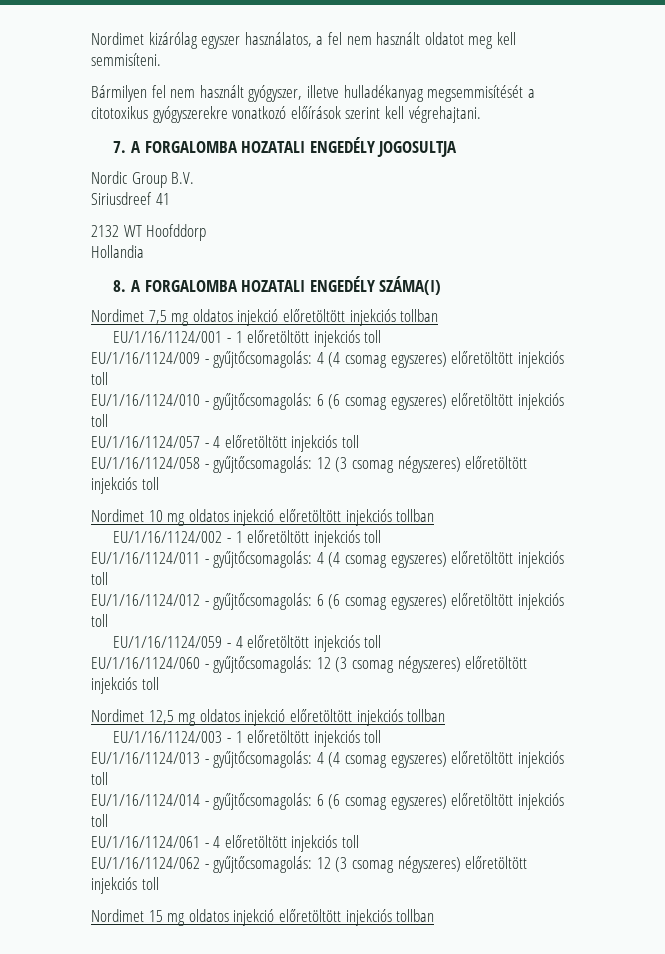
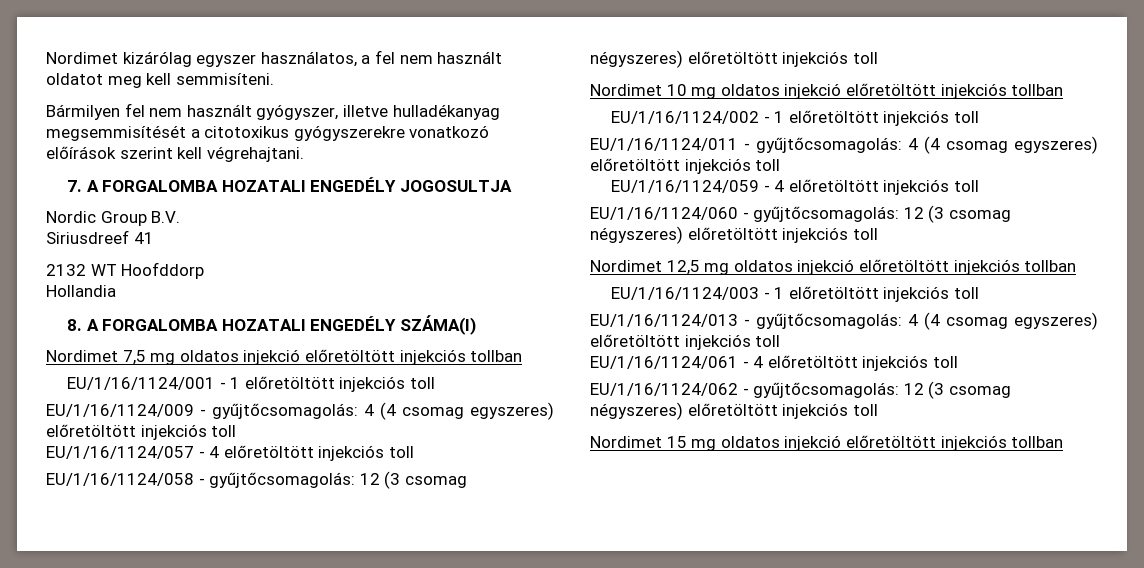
[91,393,564,410] [91,414,108,427] // EU/1/16/1124/010 - gyűjtőcsomagolás: 6 (6 csomag egyszeres) előretöltött injekciós toll -> (237, 431) none
[91,593,564,610] [91,614,108,627] // EU/1/16/1124/012 - gyűjtőcsomagolás: 6 (6 csomag egyszeres) előretöltött injekciós toll -> (781, 165) none
[91,793,564,810] [91,814,108,827] // EU/1/16/1124/014 - gyűjtőcsomagolás: 6 (6 csomag egyszeres) előretöltött injekciós toll -> (781, 341) none

